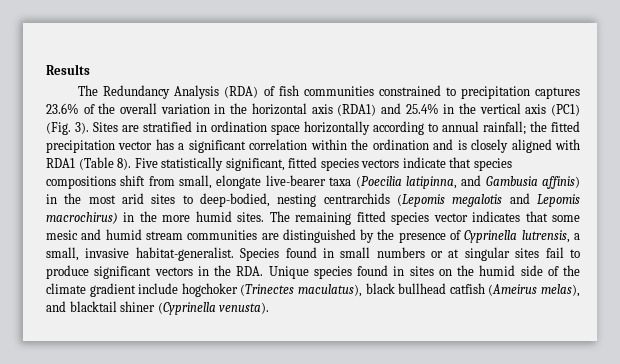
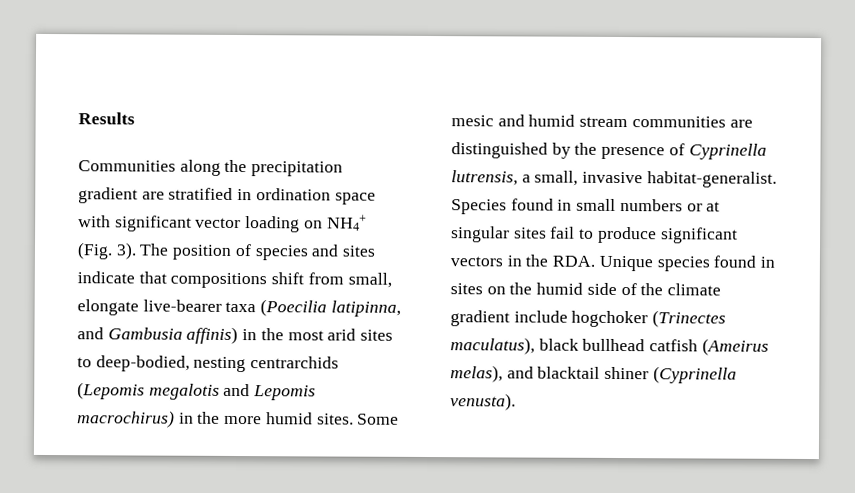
[78,85,580,99] [46,103,580,116] [46,122,118,135] The Redundancy Analysis (RDA) of fish communities constrained to precipitation captures 23.6% of the overall variation in the horizontal axis (RDA1) and 25.4% in the vertical axis (PC1) (Fig. 3). Sites -> [78,159,344,177] [78,187,138,204] Communities along the precipitation gradient
[304,121,580,135] [46,139,580,153] [46,157,400,171] horizontally according to annual rainfall; the fitted precipitation vector has a significant correlation within the ordination and is closely aligned with RDA1 (Table 8). Five statistically significant, fitted species vectors -> [78,214,367,233] [77,242,377,261] with significant vector loading on NH4+ (Fig. 3). The position of species and sites
[473,158,512,171] species -> (167, 277) none
[269,211,580,225] The remaining fitted species vector indicates that some -> [357,413,400,425] Some

